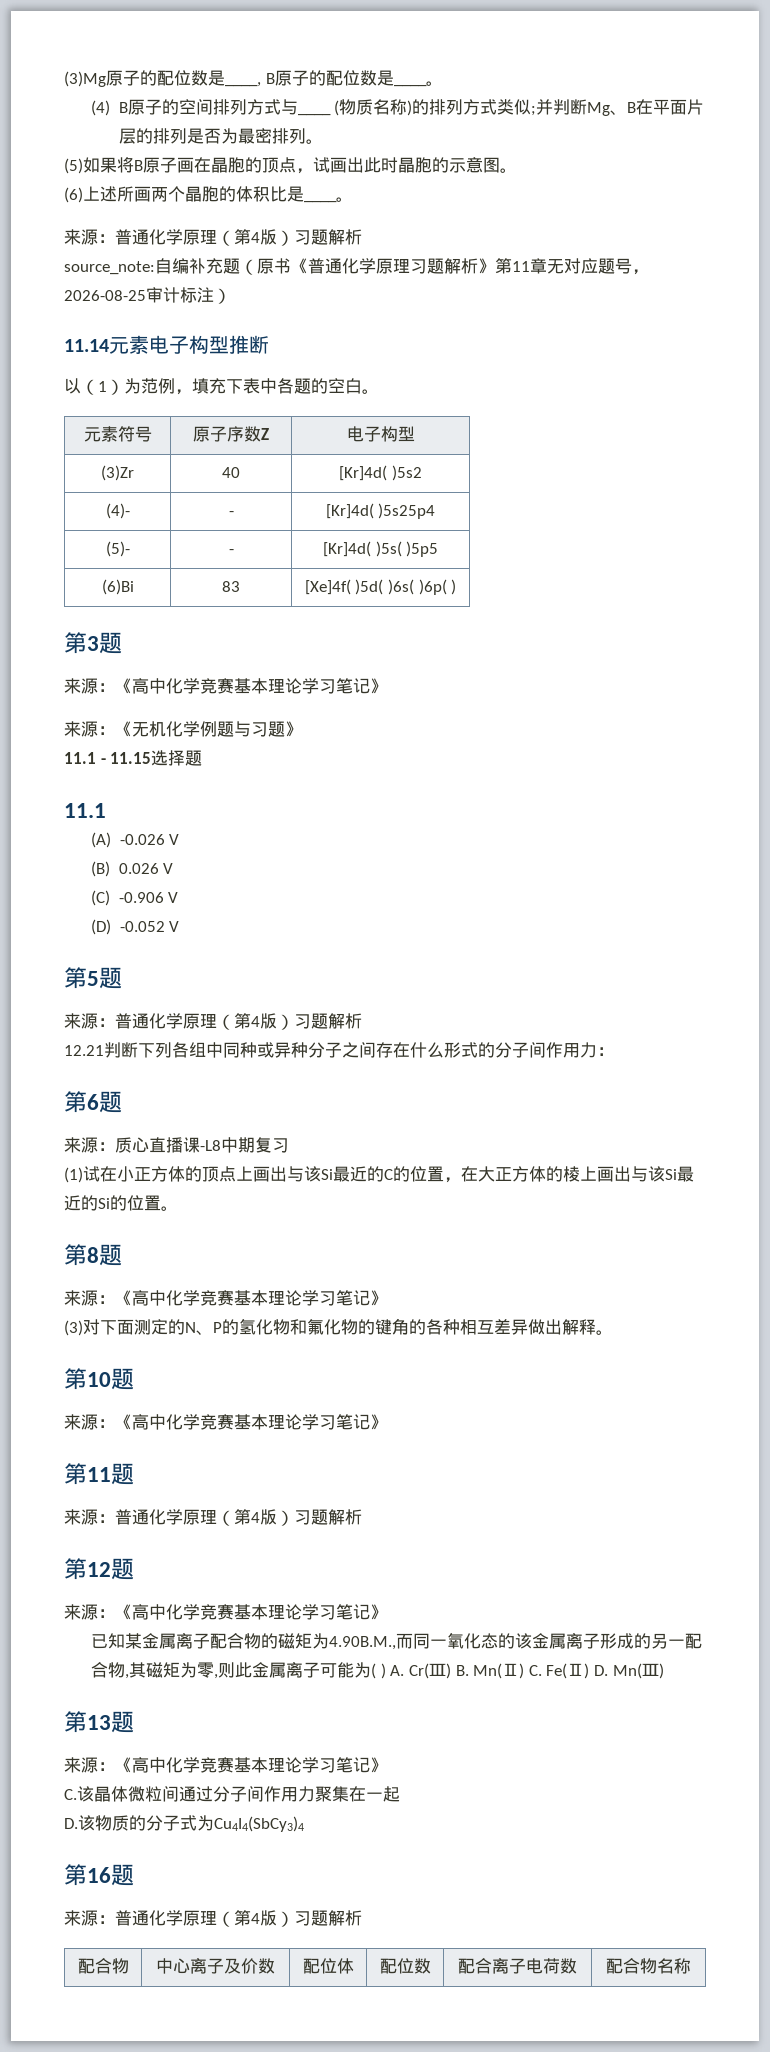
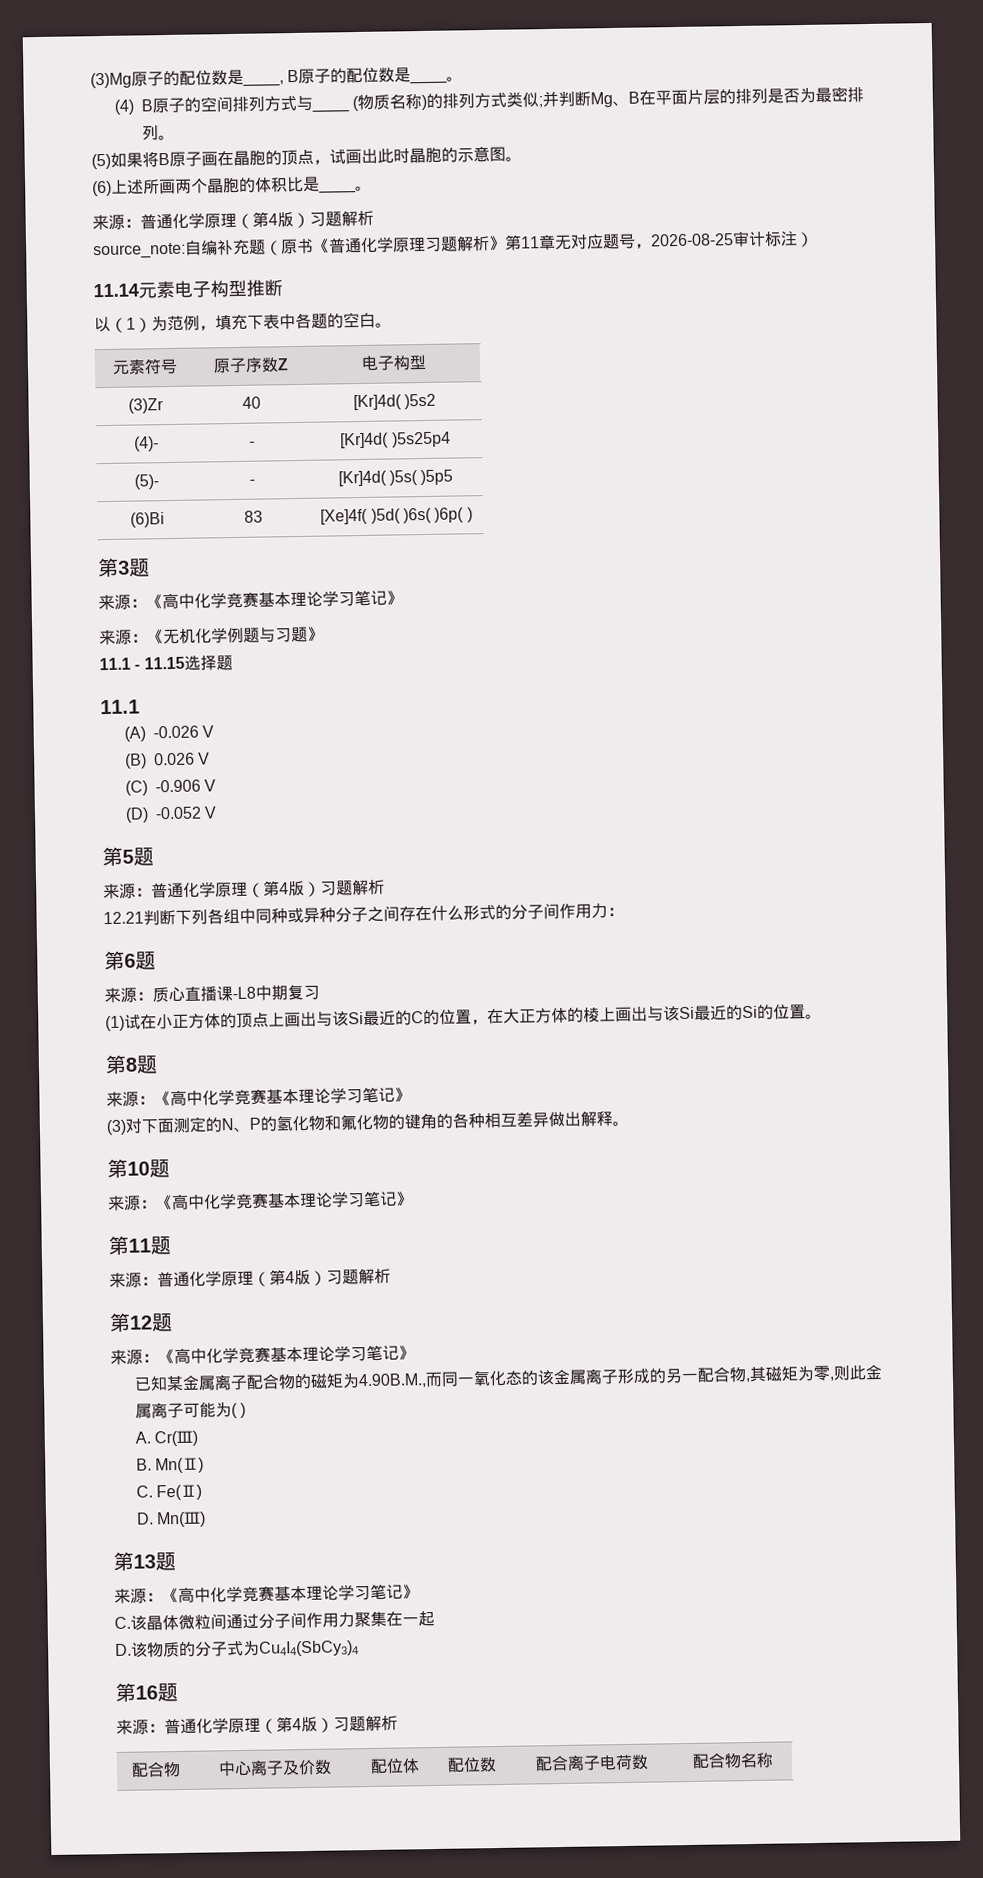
(386, 1671) none -> (246, 1410) //
(451, 1671) none -> (198, 1438) //
(525, 1671) none -> (204, 1465) //
(590, 1671) none -> (202, 1492) //

